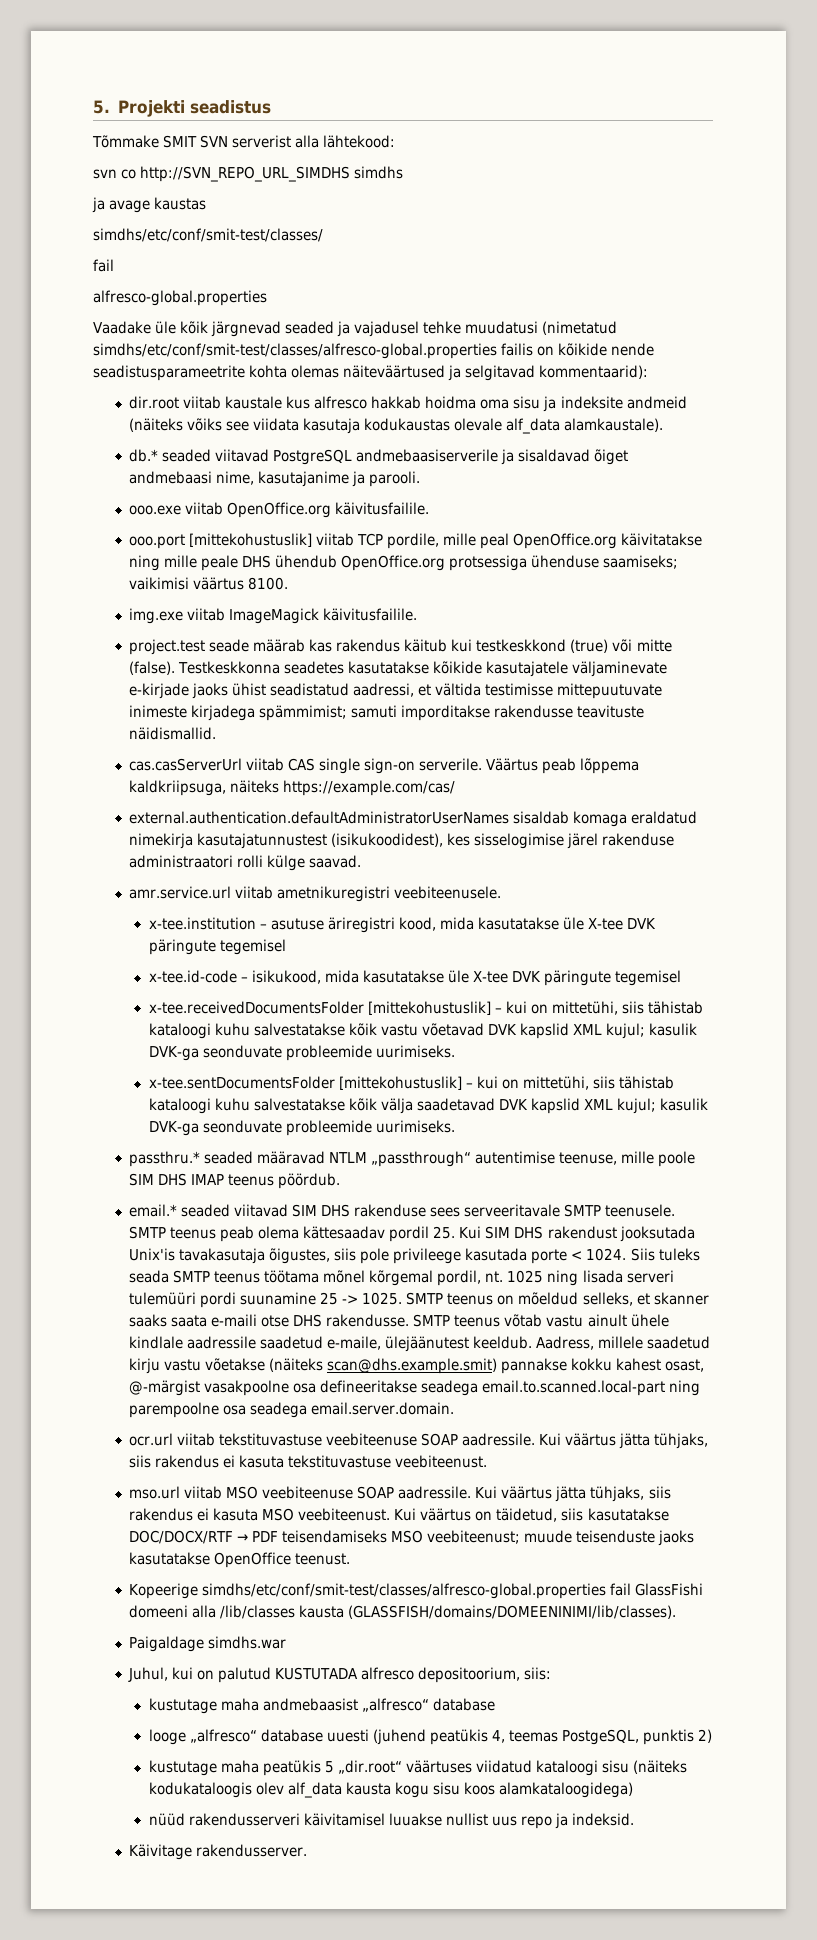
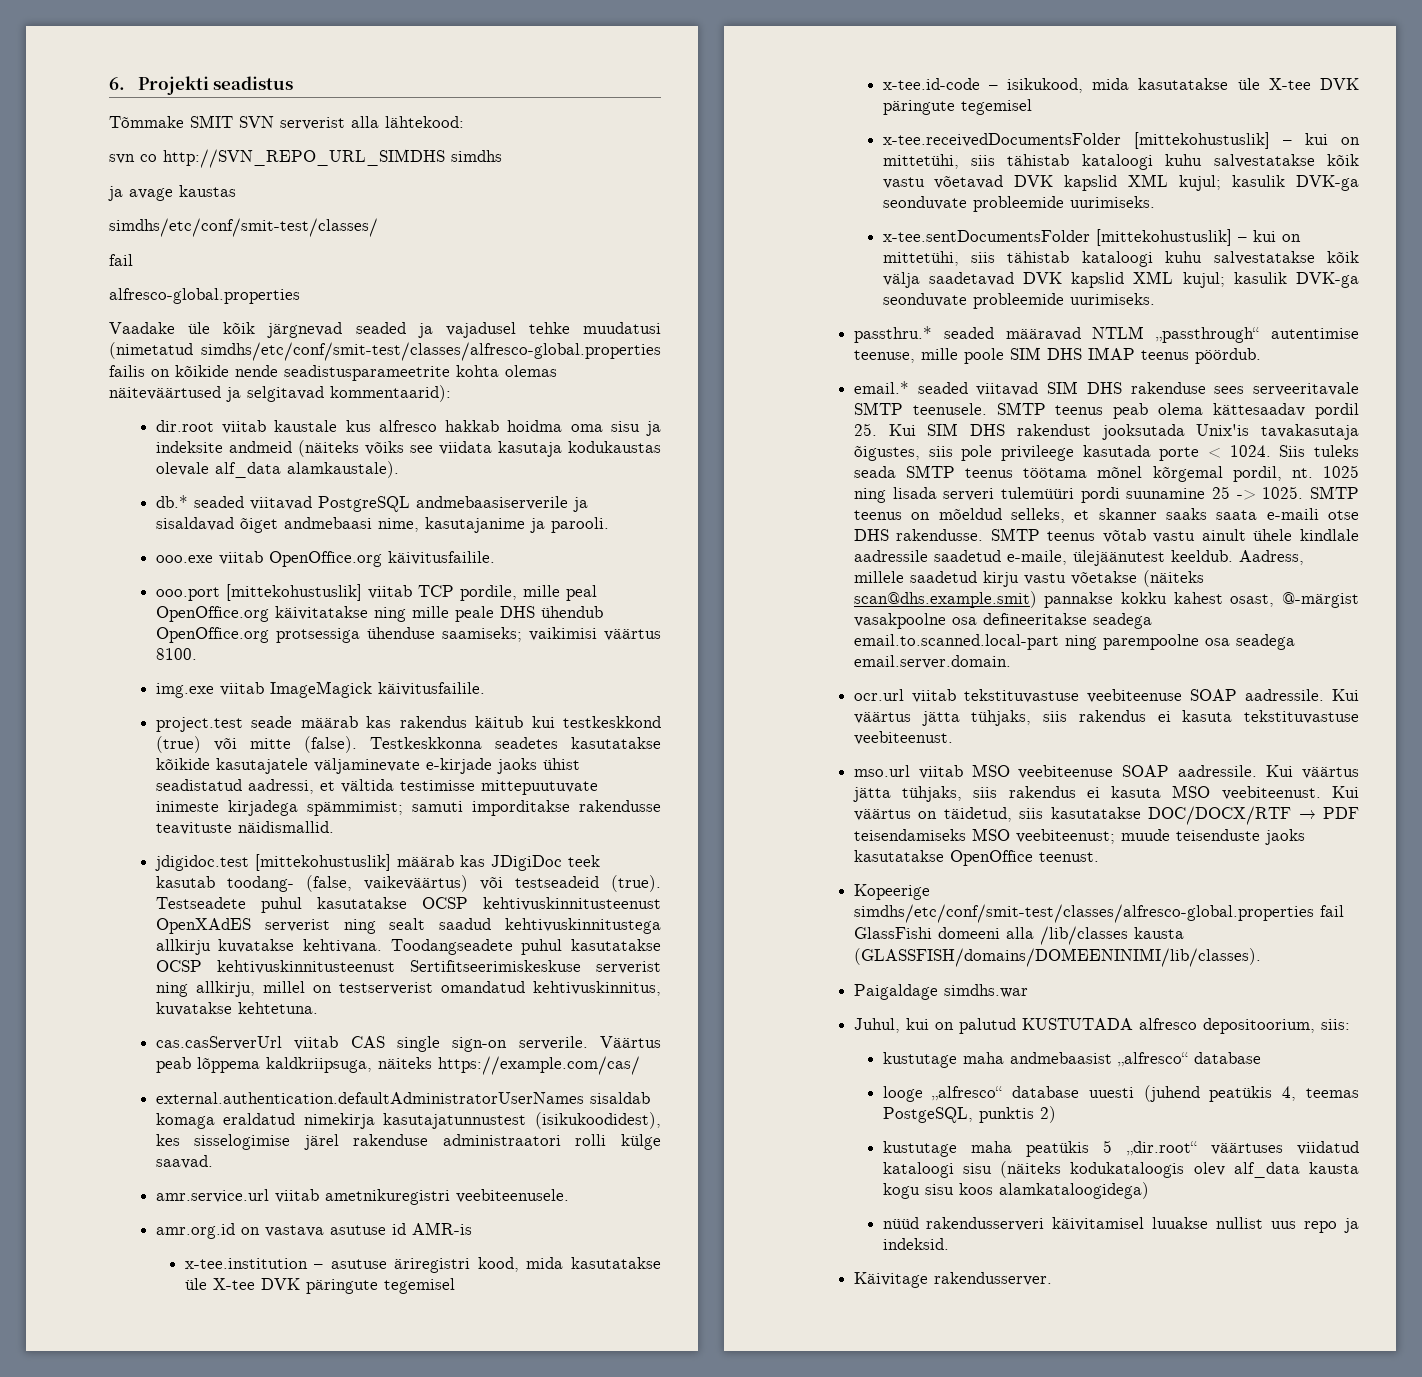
[93,100,110,114] 5. -> [109,77,125,90] 6.
(217, 733) none -> [154,854,600,871] [155,875,661,892] [155,897,661,913] [155,918,661,934] [155,939,661,955] [155,960,661,974] [155,981,661,997] [155,1002,318,1016] // jdigidoc.test [mittekohustuslik] määrab kas JDigiDoc teek kasutab toodang- (false, vaikeväärtus) või testseadeid (true). Testseadete puhul kasutatakse OCSP kehtivuskinnitusteenust OpenXAdES serverist ning sealt saadud kehtivuskinnitustega allkirju kuvatakse kehtivana. Toodangseadete puhul kasutatakse OCSP kehtivuskinnitusteenust Sertifitseerimiskeskuse serverist ning allkirju, millel on testserverist omandatud kehtivuskinnitus, kuvatakse kehtetuna.
(502, 892) none -> [155,1222,472,1239] // amr.org.id on vastava asutuse id AMR-is

